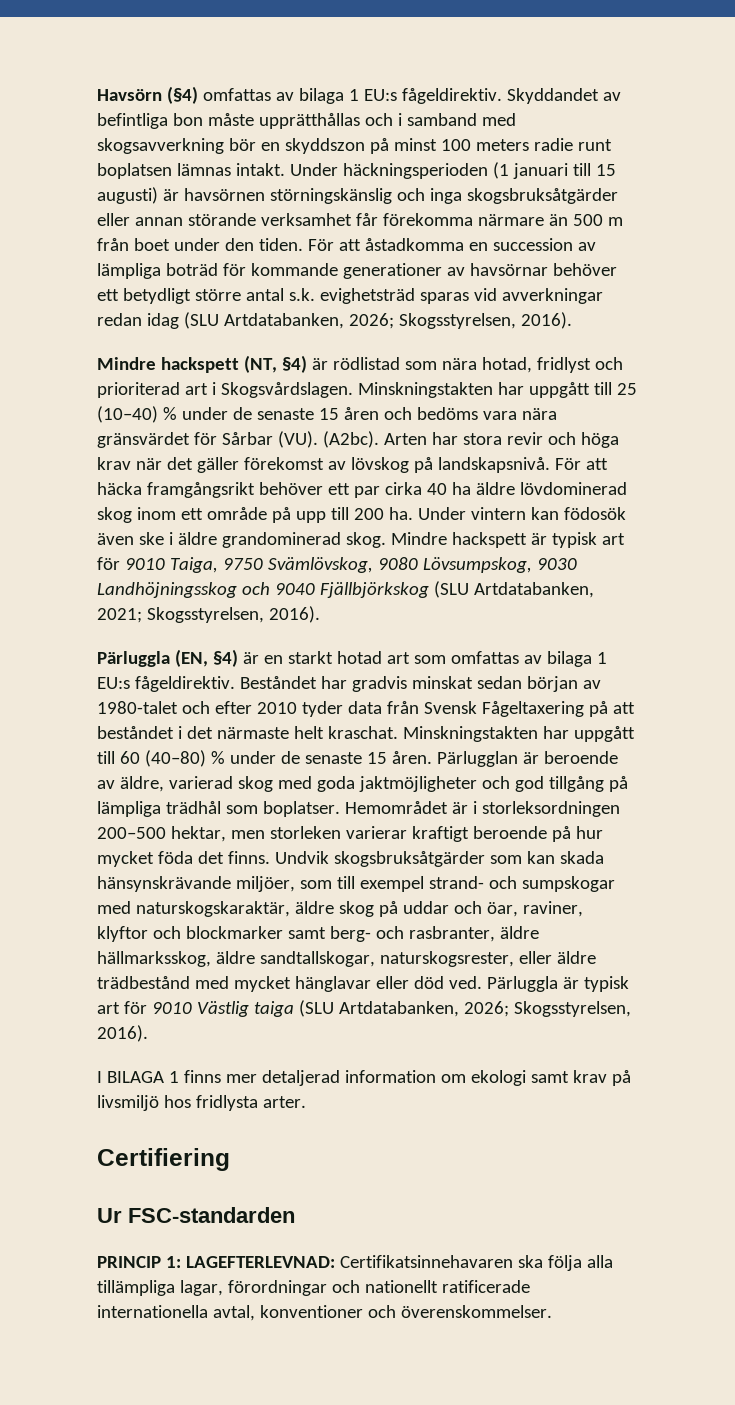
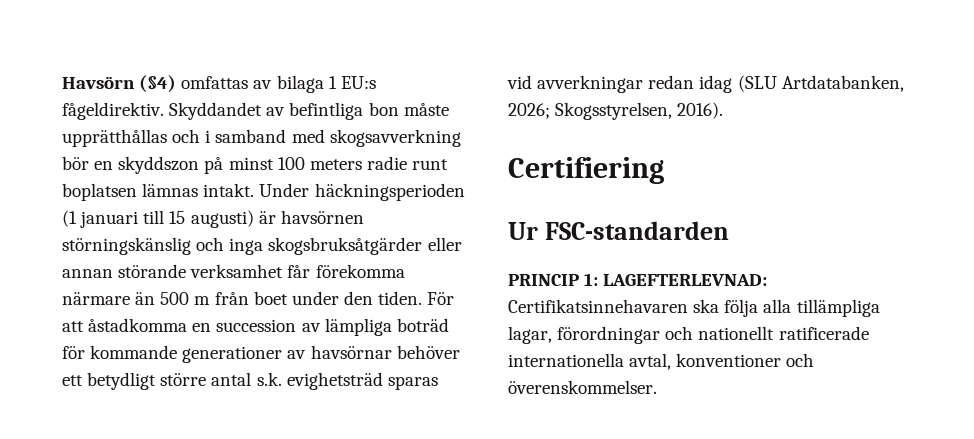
[97,355,623,373] [97,382,637,398] [97,406,557,423] [97,431,619,448] [97,457,608,473] [97,482,627,498] [97,507,626,523] [97,532,625,548] [97,557,577,573] [97,581,594,598] [97,606,320,623] [97,649,607,667] [97,676,601,692] [97,701,635,717] [97,726,635,742] [97,750,618,767] [97,776,628,792] [97,801,620,817] [97,826,603,842] [97,851,604,867] [97,876,615,892] [97,901,583,917] [97,926,539,942] [97,951,596,967] [97,976,629,992] [97,1000,631,1017] [97,1025,148,1042] [97,1070,631,1086] [97,1095,306,1111] // Mindre hackspett (NT, §4) är rödlistad som nära hotad, fridlyst och prioriterad art i Skogsvårdslagen. Minskningstakten har uppgått till 25 (10–40) % under de senaste 15 åren och bedöms vara nära gränsvärdet för Sårbar (VU). (A2bc). Arten har stora revir och höga krav när det gäller förekomst av lövskog på landskapsnivå. För att häcka framgångsrikt behöver ett par cirka 40 ha äldre lövdominerad skog inom ett område på upp till 200 ha. Under vintern kan födosök även ske i äldre grandominerad skog. Mindre hackspett är typisk art för 9010 Taiga, 9750 Svämlövskog, 9080 Lövsumpskog, 9030 Landhöjningsskog och 9040 Fjällbjörkskog (SLU Artdatabanken, 2021; Skogsstyrelsen, 2016). // Pärluggla (EN, §4) är en starkt hotad art som omfattas av bilaga 1 EU:s fågeldirektiv. Beståndet har gradvis minskat sedan början av 1980-talet och efter 2010 tyder data från Svensk Fågeltaxering på att beståndet i det närmaste helt kraschat. Minskningstakten har uppgått till 60 (40–80) % under de senaste 15 åren. Pärlugglan är beroende av äldre, varierad skog med goda jaktmöjligheter och god tillgång på lämpliga trädhål som boplatser. Hemområdet är i storleksordningen 200–500 hektar, men storleken varierar kraftigt beroende på hur mycket föda det finns. Undvik skogsbruksåtgärder som kan skada hänsynskrävande miljöer, som till exempel strand- och sumpskogar med naturskogskaraktär, äldre skog på uddar och öar, raviner, klyftor och blockmarker samt berg- och rasbranter, äldre hällmarksskog, äldre sandtallskogar, naturskogsrester, eller äldre trädbestånd med mycket hänglavar eller död ved. Pärluggla är typisk art för 9010 Västlig taiga (SLU Artdatabanken, 2026; Skogsstyrelsen, 2016). // I BILAGA 1 finns mer detaljerad information om ekologi samt krav på livsmiljö hos fridlysta arter. -> (724, 110) none

